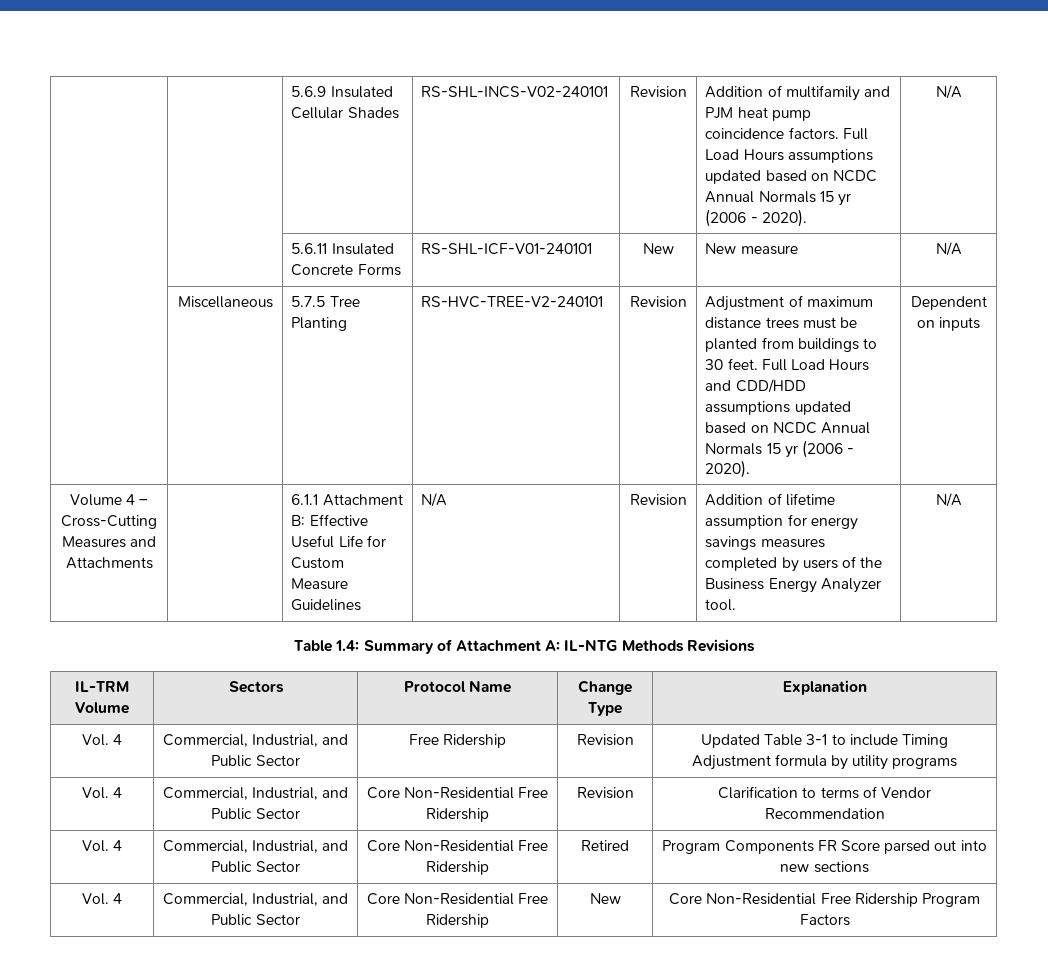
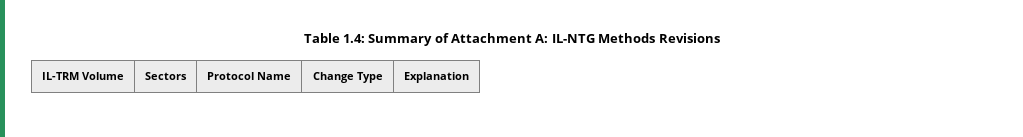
[291,86,393,98] [291,107,399,119] [421,86,609,98] [629,86,687,98] [705,85,891,101] [705,107,811,121] [705,127,868,140] [705,149,873,163] [705,170,878,184] [705,191,852,206] [705,209,807,227] [935,85,962,99] [291,243,394,255] [291,264,401,276] [421,243,593,255] [642,243,674,254] [705,243,798,255] [935,242,962,256] [177,296,273,308] [291,296,360,307] [291,317,348,331] [421,296,604,308] [629,296,687,308] [705,295,873,311] [705,317,858,329] [705,337,878,352] [705,358,870,371] [705,379,806,393] [705,401,851,415] [705,422,871,434] [705,440,855,458] [705,460,751,478] [910,296,987,310] [916,317,981,331] [69,494,149,506] [61,515,157,529] [61,536,157,548] [65,557,153,569] [291,494,403,506] [291,514,368,526] [291,535,386,548] [291,557,345,569] [291,578,349,590] [291,599,362,611] [421,493,448,507] [629,494,687,506] [705,493,835,506] [705,514,858,530] [705,536,825,550] [705,556,883,572] [705,578,881,593] [705,599,737,611] [935,493,962,507] | | 5.6.9 Insulated Cellular Shades | RS-SHL-INCS-V02-240101 | Revision | Addition of multifamily and PJM heat pump coincidence factors. Full Load Hours assumptions updated based on NCDC Annual Normals 15 yr (2006 - 2020). | N/A // | | 5.6.11 Insulated Concrete Forms | RS-SHL-ICF-V01-240101 | New | New measure | N/A // | Miscellaneous | 5.7.5 Tree Planting | RS-HVC-TREE-V2-240101 | Revision | Adjustment of maximum distance trees must be planted from buildings to 30 feet. Full Load Hours and CDD/HDD assumptions updated based on NCDC Annual Normals 15 yr (2006 - 2020). | Dependent on inputs // Volume 4 – Cross-Cutting Measures and Attachments | | 6.1.1 Attachment B: Effective Useful Life for Custom Measure Guidelines | N/A | Revision | Addition of lifetime assumption for energy savings measures completed by users of the Business Energy Analyzer tool. | N/A // -> (303, 38) none
[81,734,123,746] [162,734,349,747] [211,755,300,767] [408,734,507,748] [576,734,634,746] [701,734,948,748] [691,754,958,770] [81,787,123,799] [162,787,349,800] [211,808,300,820] [366,787,549,799] [426,808,489,822] [576,787,634,799] [718,786,931,799] [764,808,885,819] [81,840,123,852] [162,840,349,853] [211,861,300,873] [366,840,549,852] [426,861,489,875] [581,840,629,851] [662,840,987,854] [780,861,869,873] [81,893,123,905] [162,893,349,906] [211,914,300,926] [366,893,549,905] [426,914,489,928] [589,893,621,904] [669,893,980,907] [799,914,850,926] // Vol. 4 | Commercial, Industrial, and Public Sector | Free Ridership | Revision | Updated Table 3-1 to include Timing Adjustment formula by utility programs // Vol. 4 | Commercial, Industrial, and Public Sector | Core Non-Residential Free Ridership | Revision | Clarification to terms of Vendor Recommendation // Vol. 4 | Commercial, Industrial, and Public Sector | Core Non-Residential Free Ridership | Retired | Program Components FR Score parsed out into new sections // Vol. 4 | Commercial, Industrial, and Public Sector | Core Non-Residential Free Ridership | New | Core Non-Residential Free Ridership Program Factors -> (469, 77) none

